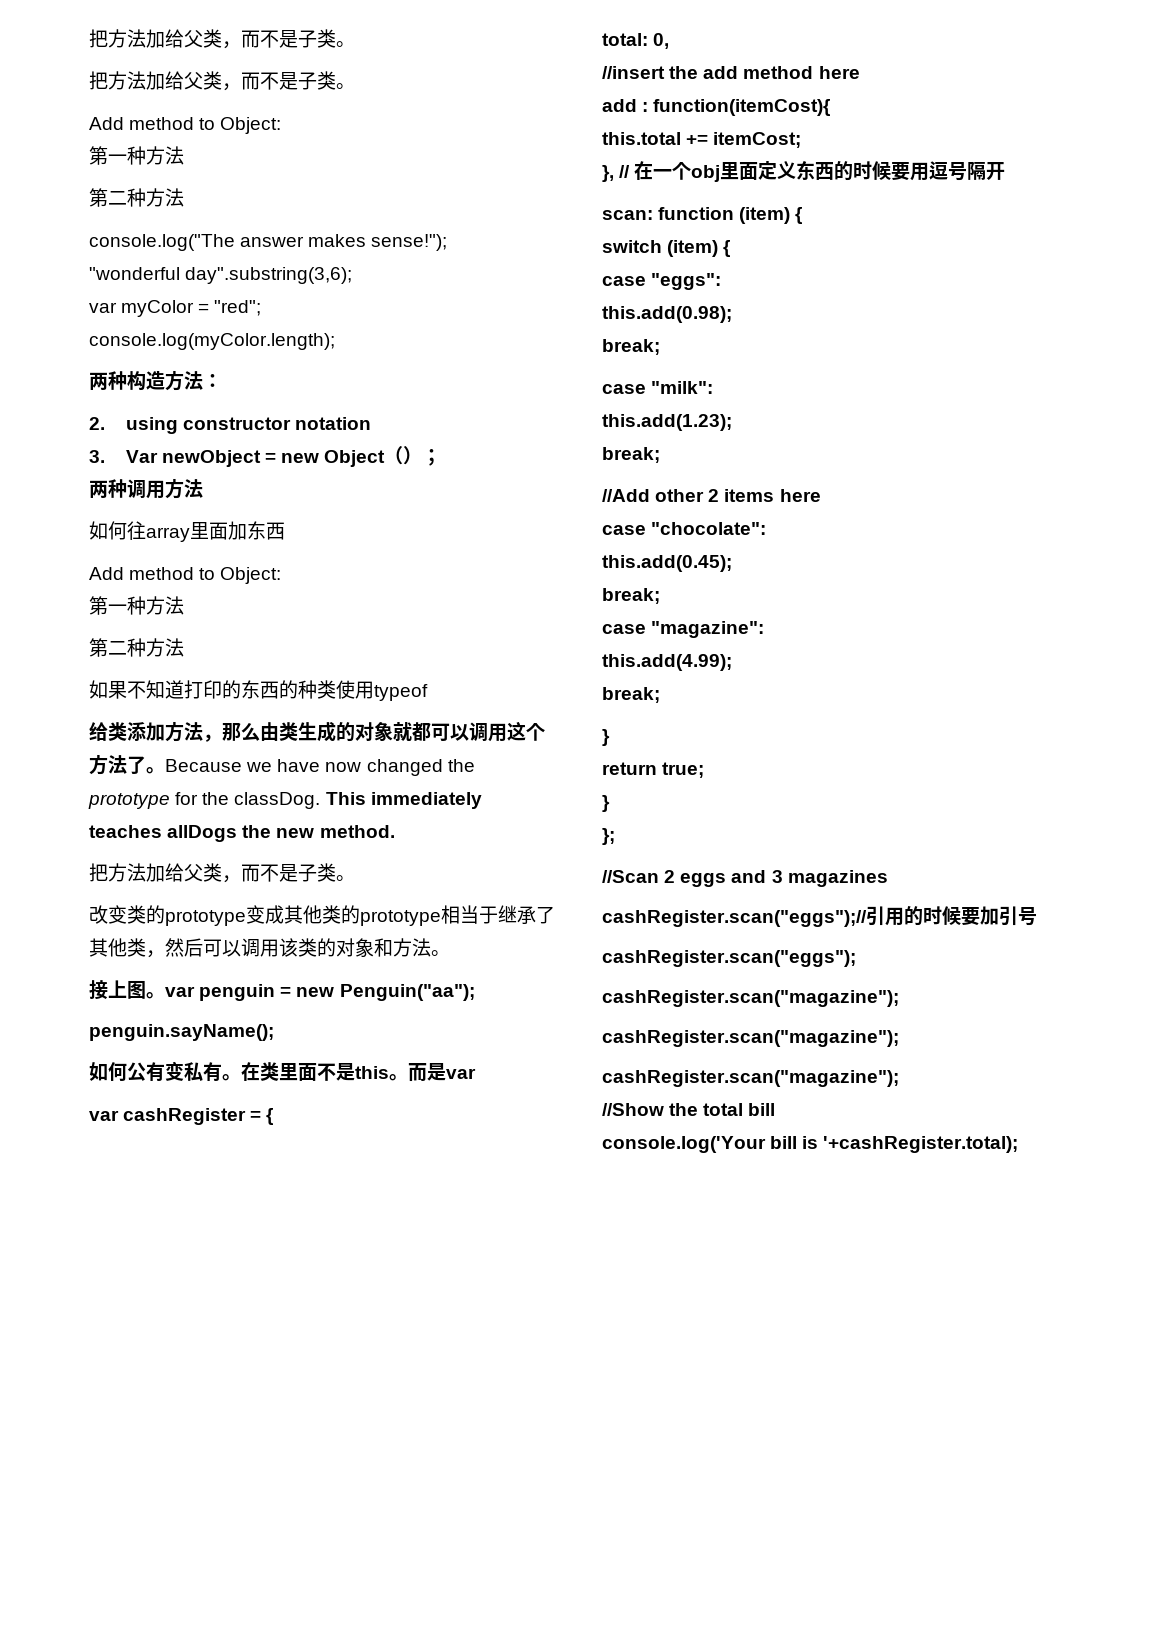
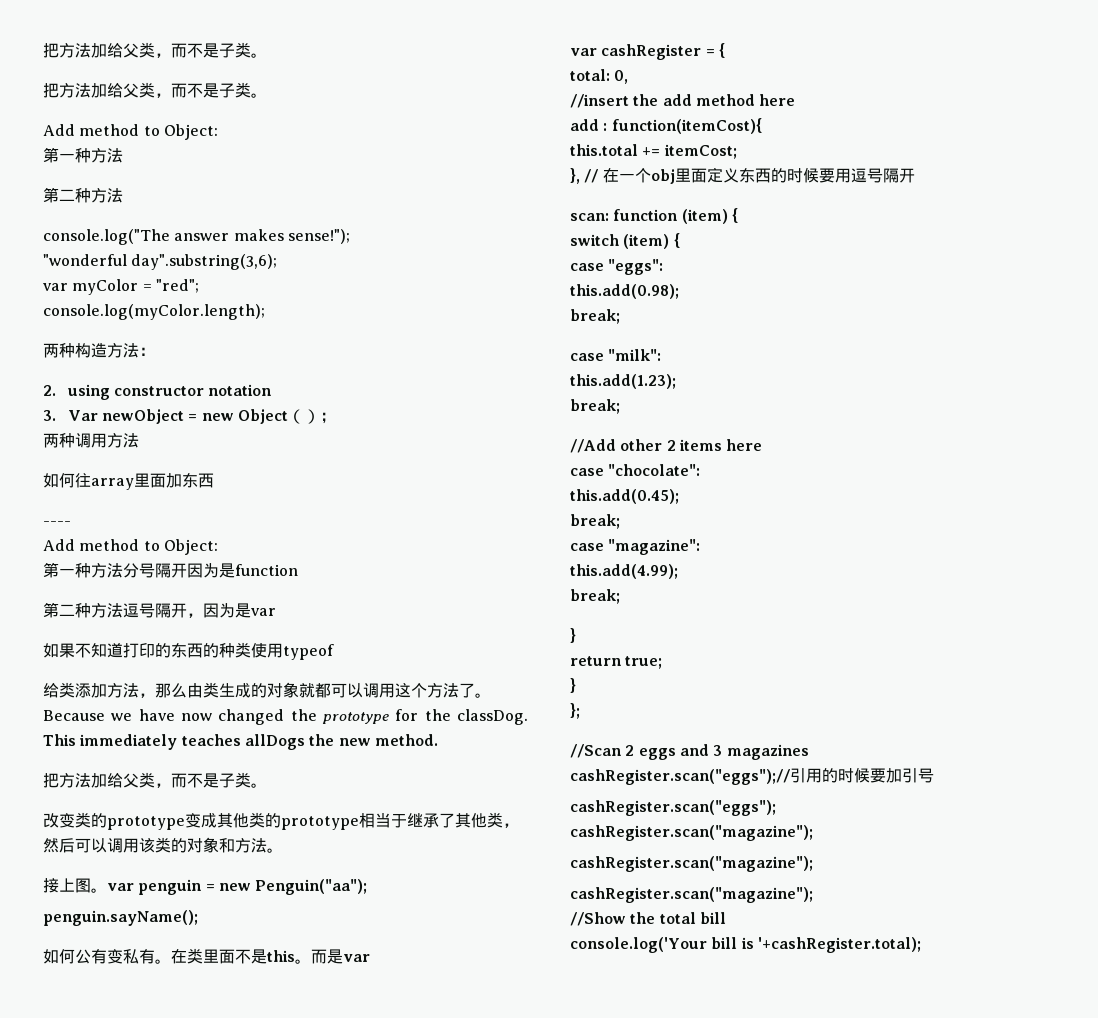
[89,567,282,584] [89,596,184,615] [89,638,184,657] // Add method to Object: // 第一种方法 // 第二种方法 -> [43,521,71,526] [43,539,218,555] [43,562,298,578] [43,602,276,618] // ---- // Add method to Object: // 第一种方法分号隔开因为是function // 第二种方法逗号隔开，因为是var

